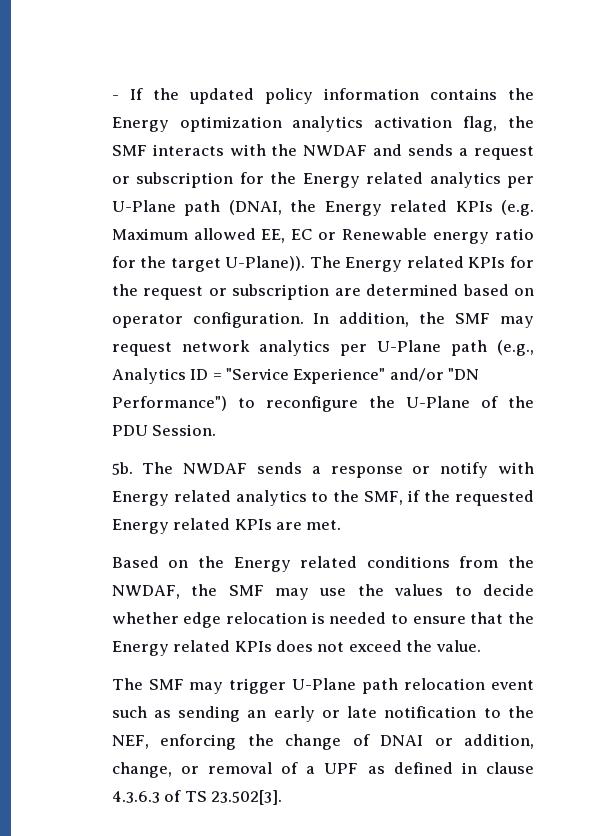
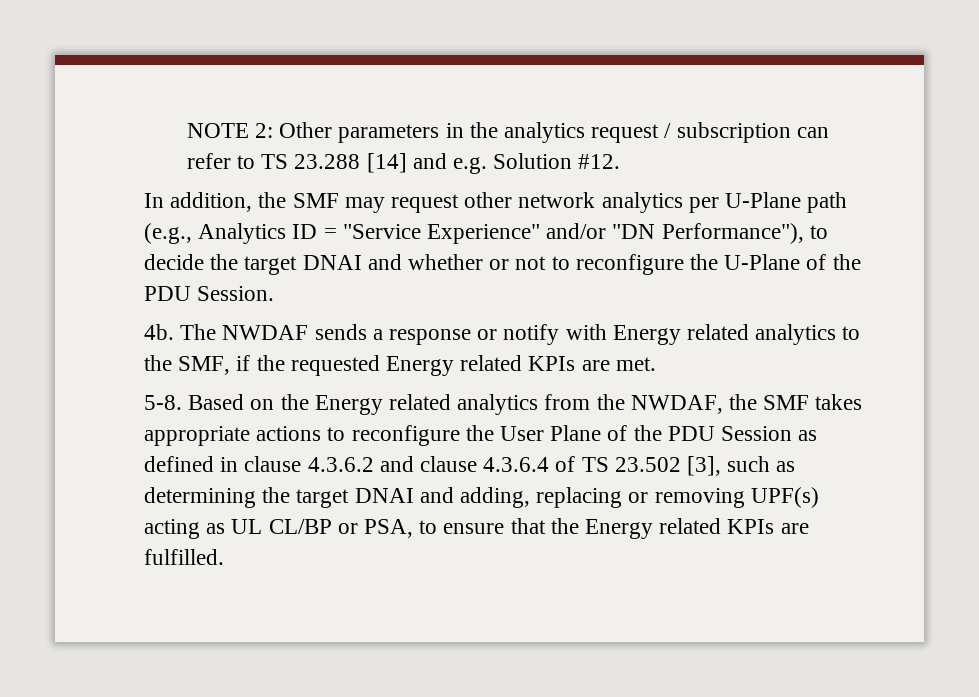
[111,88,534,104] [111,116,534,132] [111,144,534,160] [111,172,535,188] [111,200,535,216] [111,228,534,244] [111,256,534,272] [111,284,535,300] [111,312,304,328] - If the updated policy information contains the Energy optimization analytics activation flag, the SMF interacts with the NWDAF and sends a request or subscription for the Energy related analytics per U-Plane path (DNAI, the Energy related KPIs (e.g. Maximum allowed EE, EC or Renewable energy ratio for the target U-Plane)). The Energy related KPIs for the request or subscription are determined based on operator configuration. -> [186,122,829,143] [186,153,621,174] NOTE 2: Other parameters in the analytics request / subscription can refer to TS 23.288 [14] and e.g. Solution #12. //
(172, 349) none -> [464,192,513,208] other
[111,396,227,411] Performance") -> [661,223,828,244] [143,254,547,275] Performance"), to decide the target DNAI and whether or not
[111,462,133,475] 5b. -> [143,324,174,340] 4b.
(342, 525) none -> [143,395,182,410] 5-8.
[366,556,450,568] conditions -> [457,394,539,415] analytics
[274,584,534,600] [111,612,387,628] may use the values to decide whether edge relocation is needed -> [815,394,863,410] [143,425,818,446] [143,456,796,476] [143,487,819,508] [143,519,413,539] takes appropriate actions to reconfigure the User Plane of the PDU Session as defined in clause 4.3.6.2 and clause 4.3.6.4 of TS 23.502 [3], such as determining the target DNAI and adding, replacing or removing UPF(s) acting as UL CL/BP or PSA,
[276,640,481,652] [111,678,534,694] [111,706,535,722] [111,734,535,750] [111,762,534,778] [111,790,283,805] does not exceed the value. // The SMF may trigger U-Plane path relocation event such as sending an early or late notification to the NEF, enforcing the change of DNAI or addition, change, or removal of a UPF as defined in clause 4.3.6.3 of TS 23.502[3]. -> [780,523,809,534] [143,549,224,565] are fulfilled.

